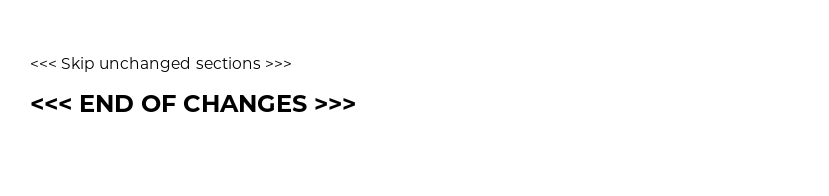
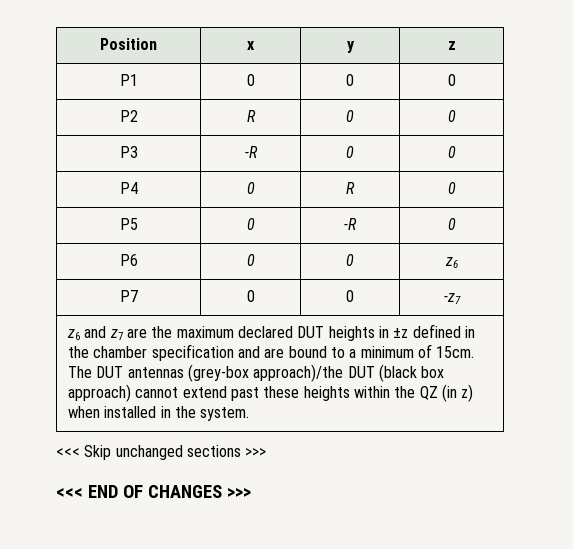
(30, 64) none -> [100,38,157,50] [247,41,256,50] [346,41,355,53] [447,41,456,50] [119,74,138,86] [246,74,255,86] [346,74,354,86] [447,74,456,86] [119,110,138,122] [246,110,256,122] [346,110,354,122] [447,110,456,122] [119,146,138,158] [244,146,258,158] [346,146,354,158] [447,146,456,158] [119,182,138,194] [246,182,255,194] [346,182,355,194] [447,182,456,194] [119,218,138,230] [246,218,255,230] [344,218,357,230] [447,218,456,230] [119,254,138,266] [246,254,255,266] [346,254,354,266] [444,257,458,268] [119,290,138,302] [246,290,255,302] [346,290,354,302] [443,293,461,304] [67,324,475,341] [68,344,475,361] [68,364,445,382] [68,384,474,402] [68,406,250,421] Position | x | y | z // P1 | 0 | 0 | 0 // P2 | R | 0 | 0 // P3 | -R | 0 | 0 // P4 | 0 | R | 0 // P5 | 0 | -R | 0 // P6 | 0 | 0 | z6 // P7 | 0 | 0 | -z7 // z6 and z7 are the maximum declared DUT heights in ±z defined in the chamber specification and are bound to a minimum of 15cm. The DUT antennas (grey-box approach)/the DUT (black box approach) cannot extend past these heights within the QZ (in z) when installed in the system. //

